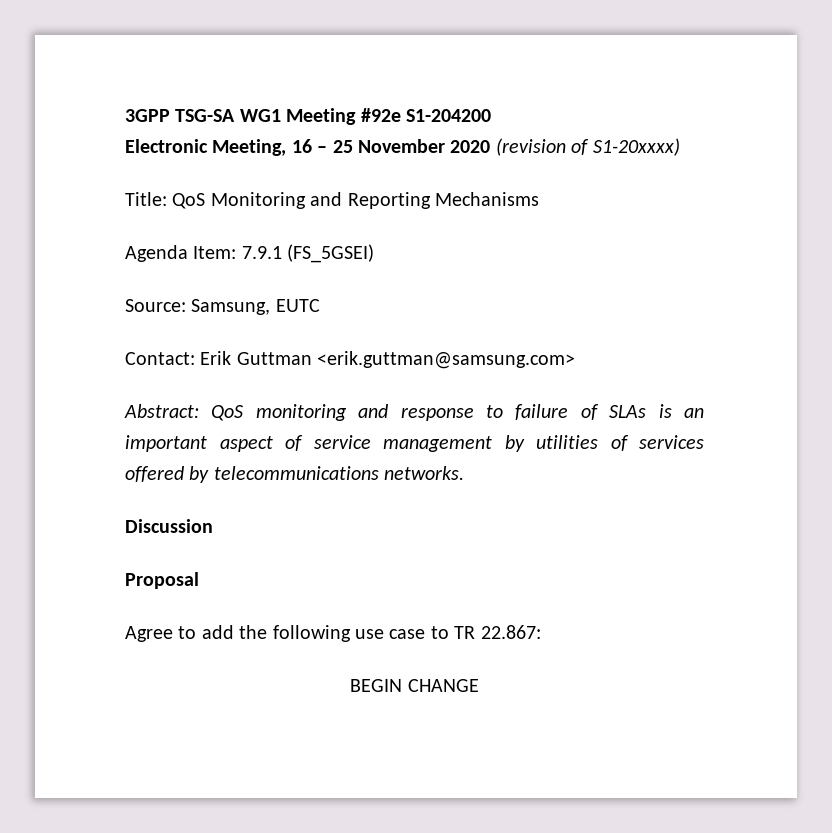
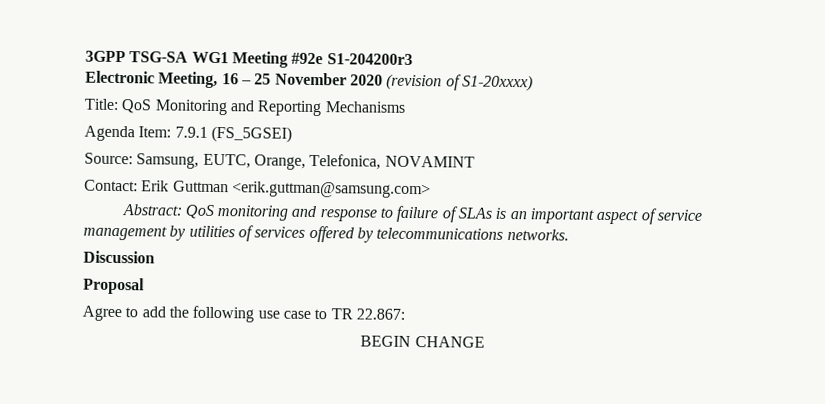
[406,109,491,122] S1-204200 -> [326,53,413,65] S1-204200r3
[275,299,320,312] EUTC -> [202,153,475,170] EUTC, Orange, Telefonica, NOVAMINT

